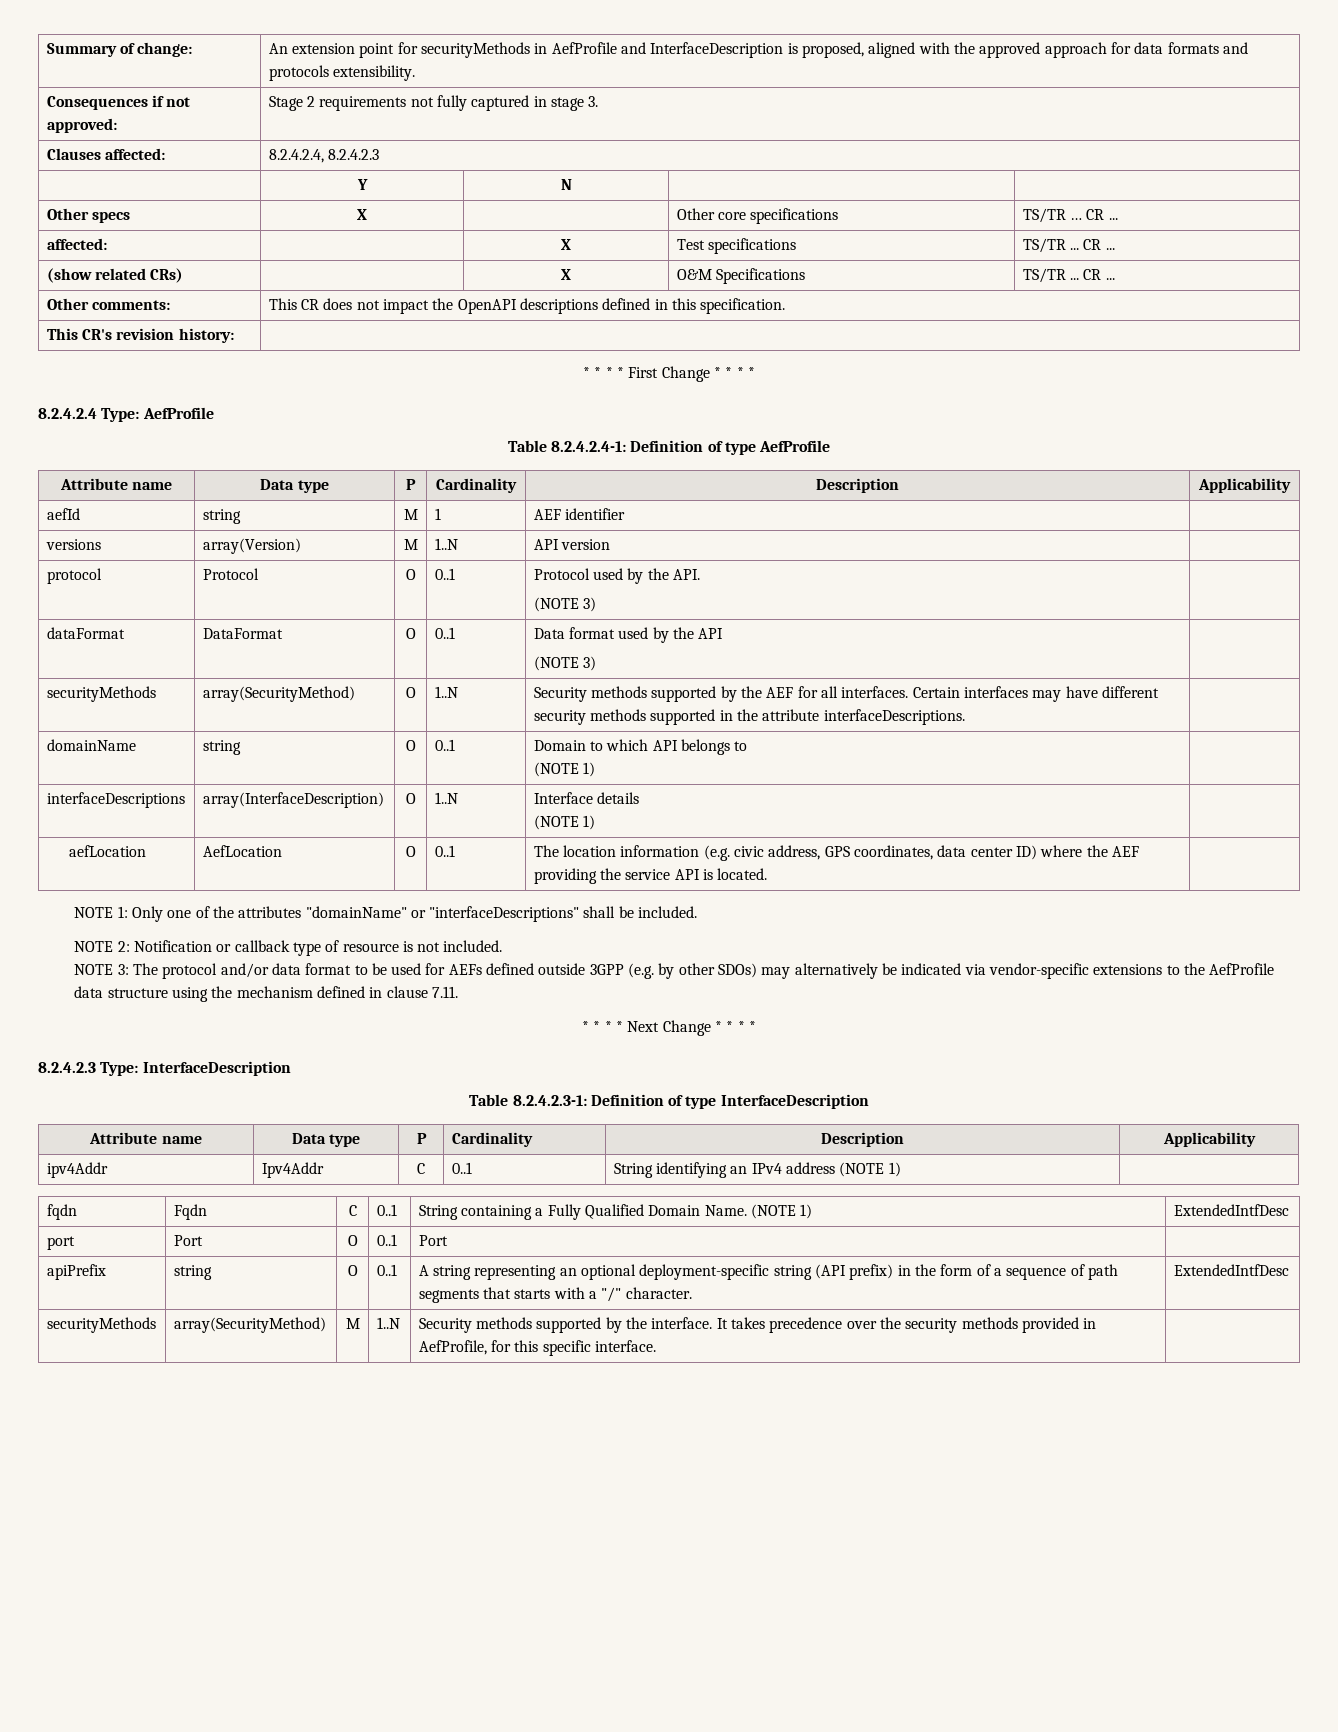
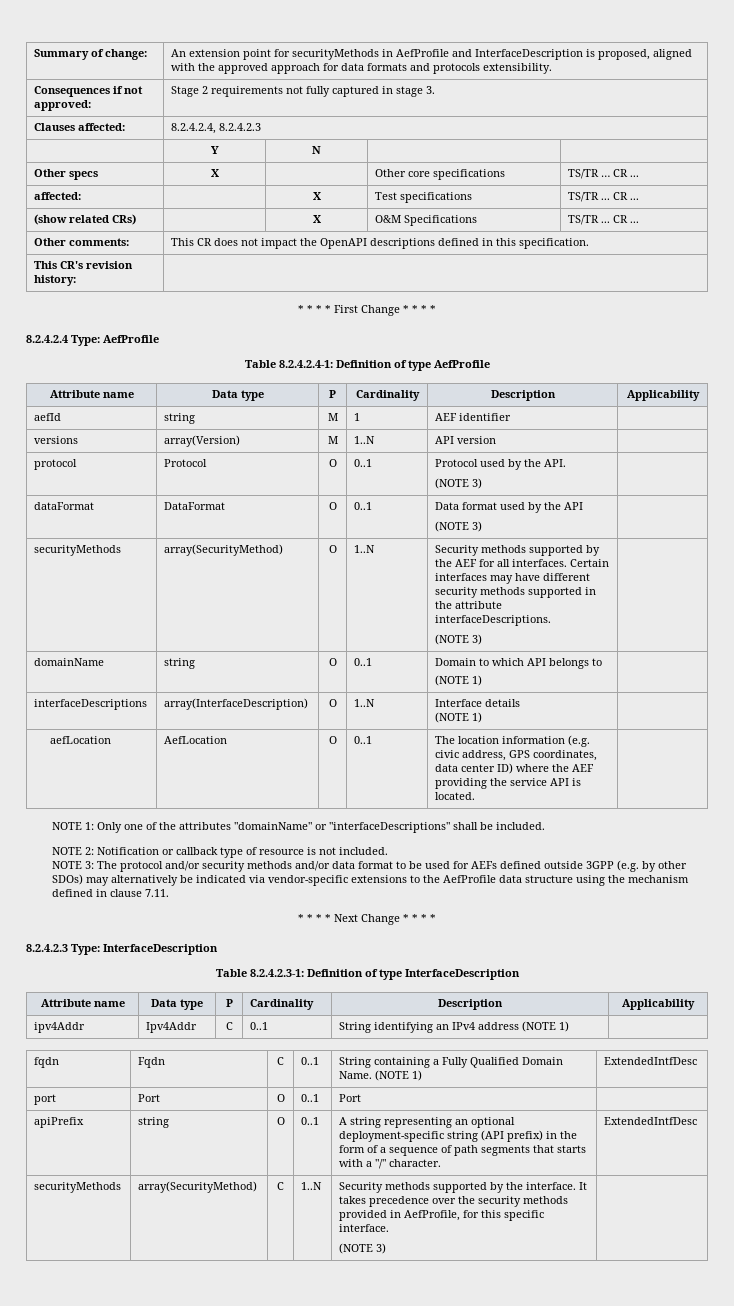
(965, 717) none -> [435,634,483,645] // (NOTE 3)
(269, 970) none -> [202,861,331,872] security methods and/or
[345,1318,360,1329] M -> [277,1182,284,1190] C
(657, 1346) none -> [339,1243,387,1254] // (NOTE 3)

